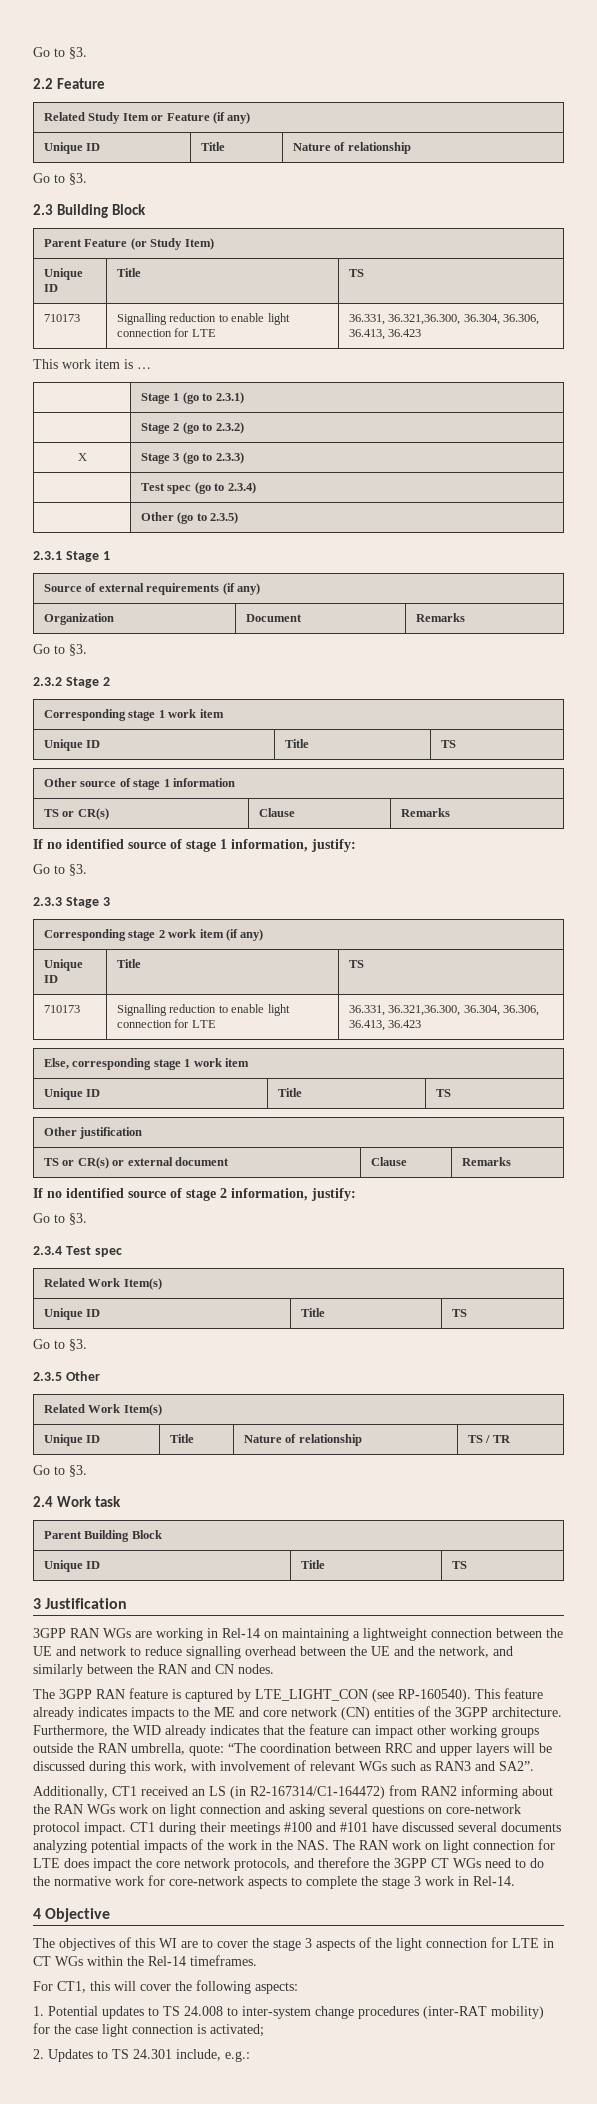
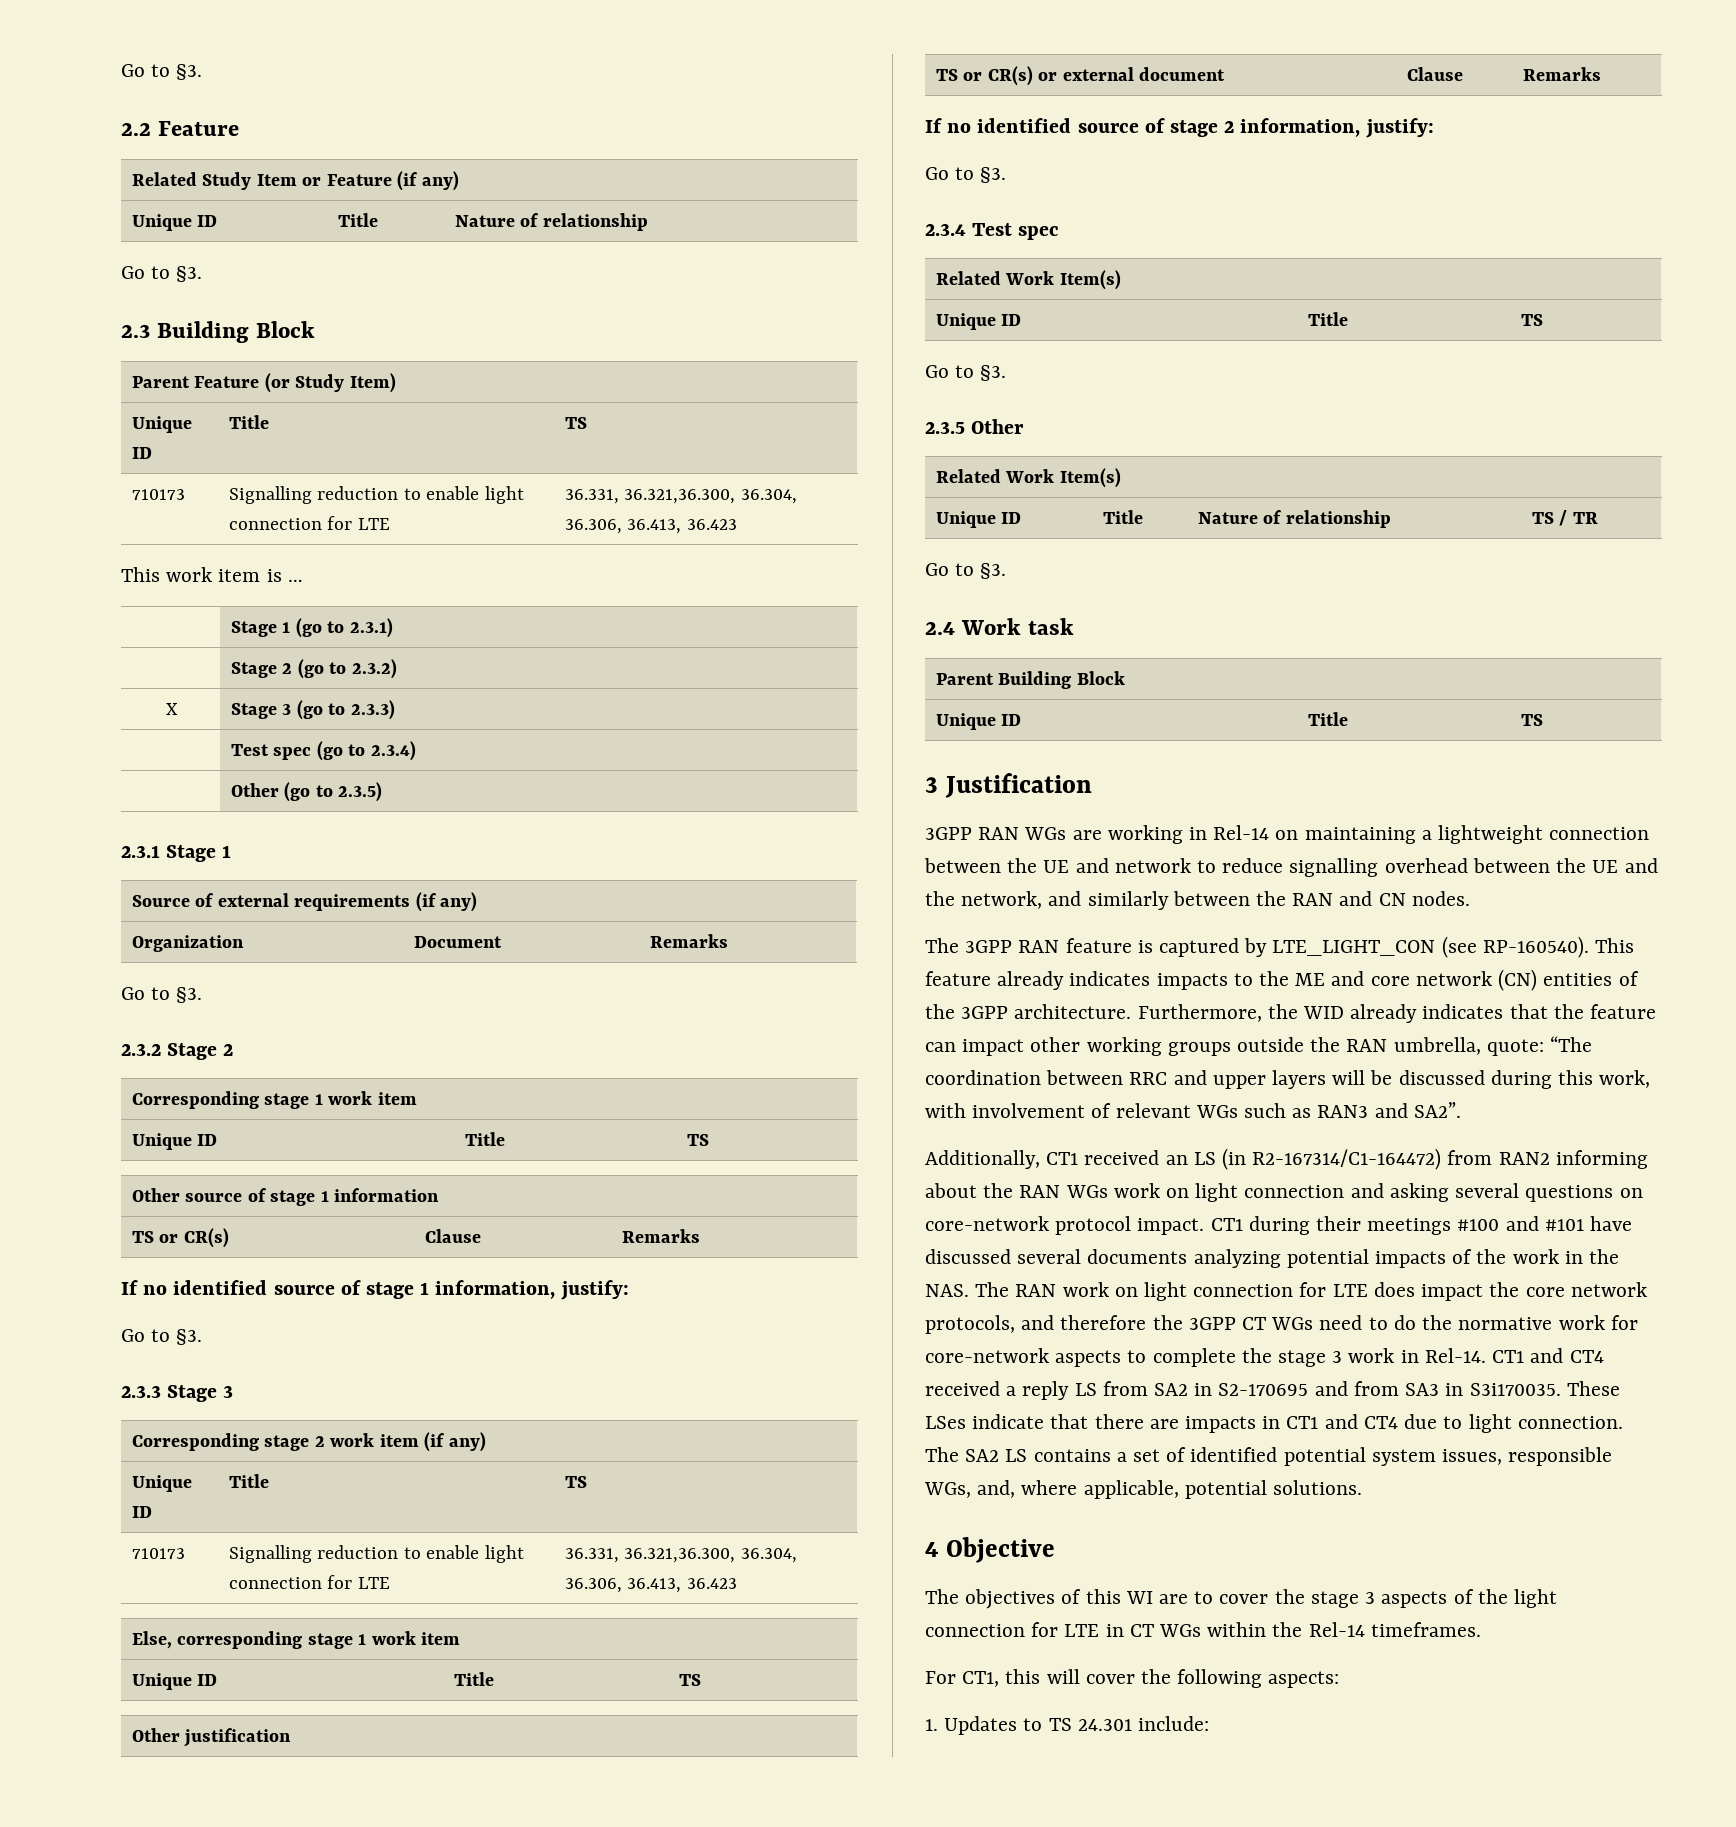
(515, 1881) none -> [1492,1348,1604,1363] [925,1381,1620,1400] [925,1414,1623,1433] [925,1447,1613,1466] [924,1480,1363,1499] CT1 and CT4 received a reply LS from SA2 in S2-170695 and from SA3 in S3i170035. These LSes indicate that there are impacts in CT1 and CT4 due to light connection. The SA2 LS contains a set of identified potential system issues, responsible WGs, and, where applicable, potential solutions.
[48,2006,544,2019] [33,2023,264,2037] [33,2049,44,2059] Potential updates to TS 24.008 to inter-system change procedures (inter-RAT mobility) for the case light connection is activated; // 2. -> (938, 1725) none
[176,2049,250,2062] include, e.g.: -> [1138,1716,1210,1731] include:

